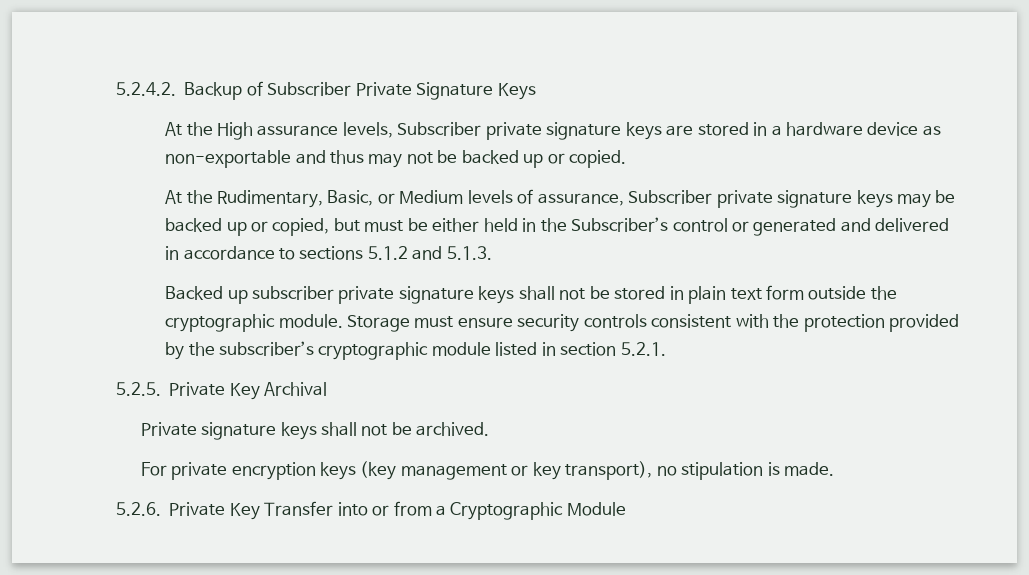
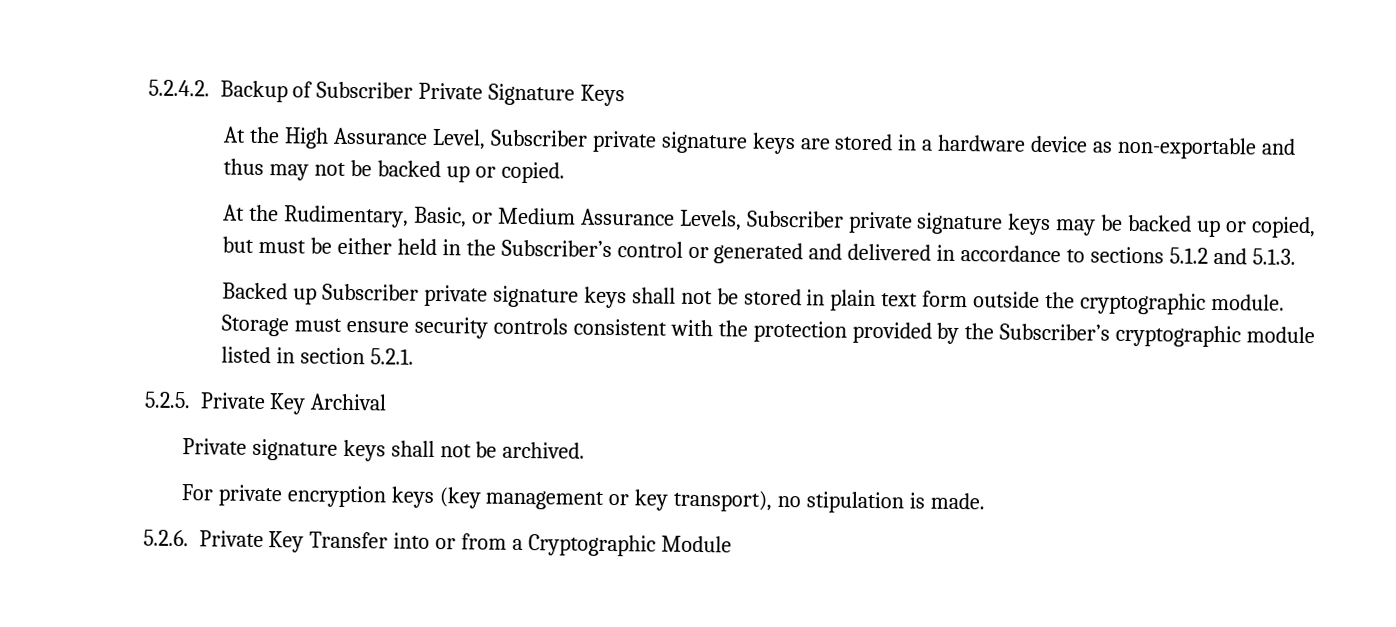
[257,122,393,138] assurance levels, -> [332,127,486,150] Assurance Level,
[467,189,624,206] levels of assurance, -> [580,208,742,231] Assurance Levels,
[252,286,335,300] subscriber -> [321,283,419,301] Subscriber
[219,341,315,356] subscriber’s -> [999,323,1111,341] Subscriber’s

